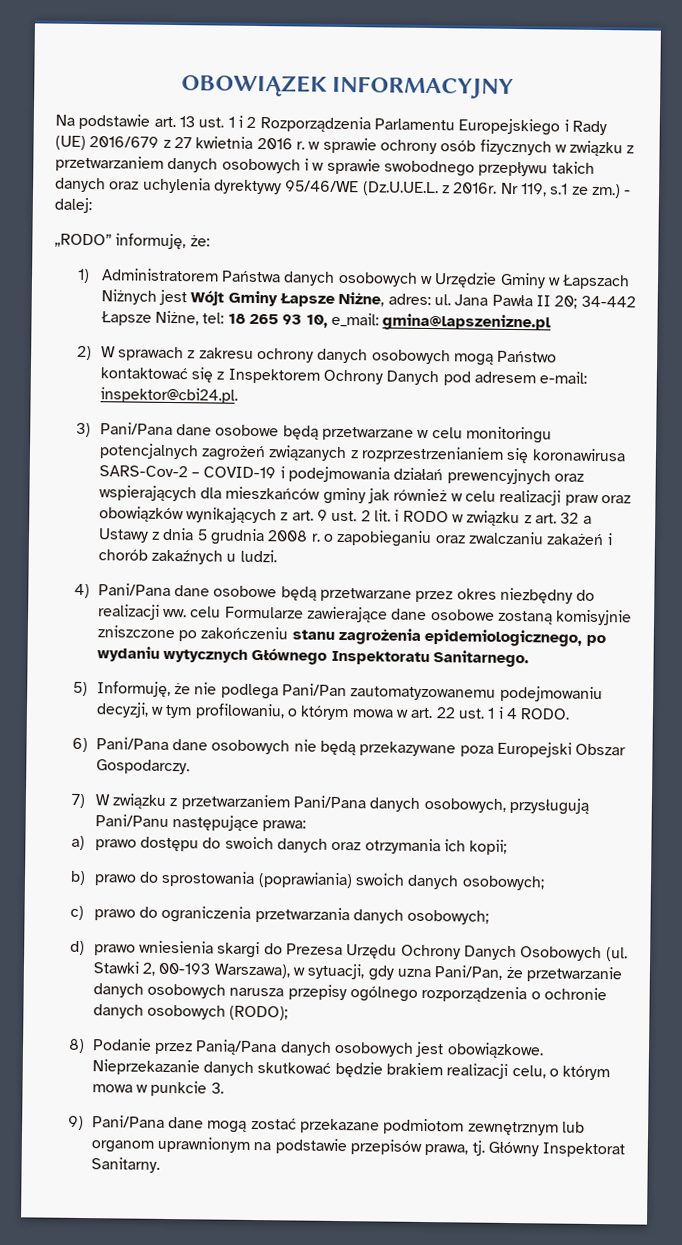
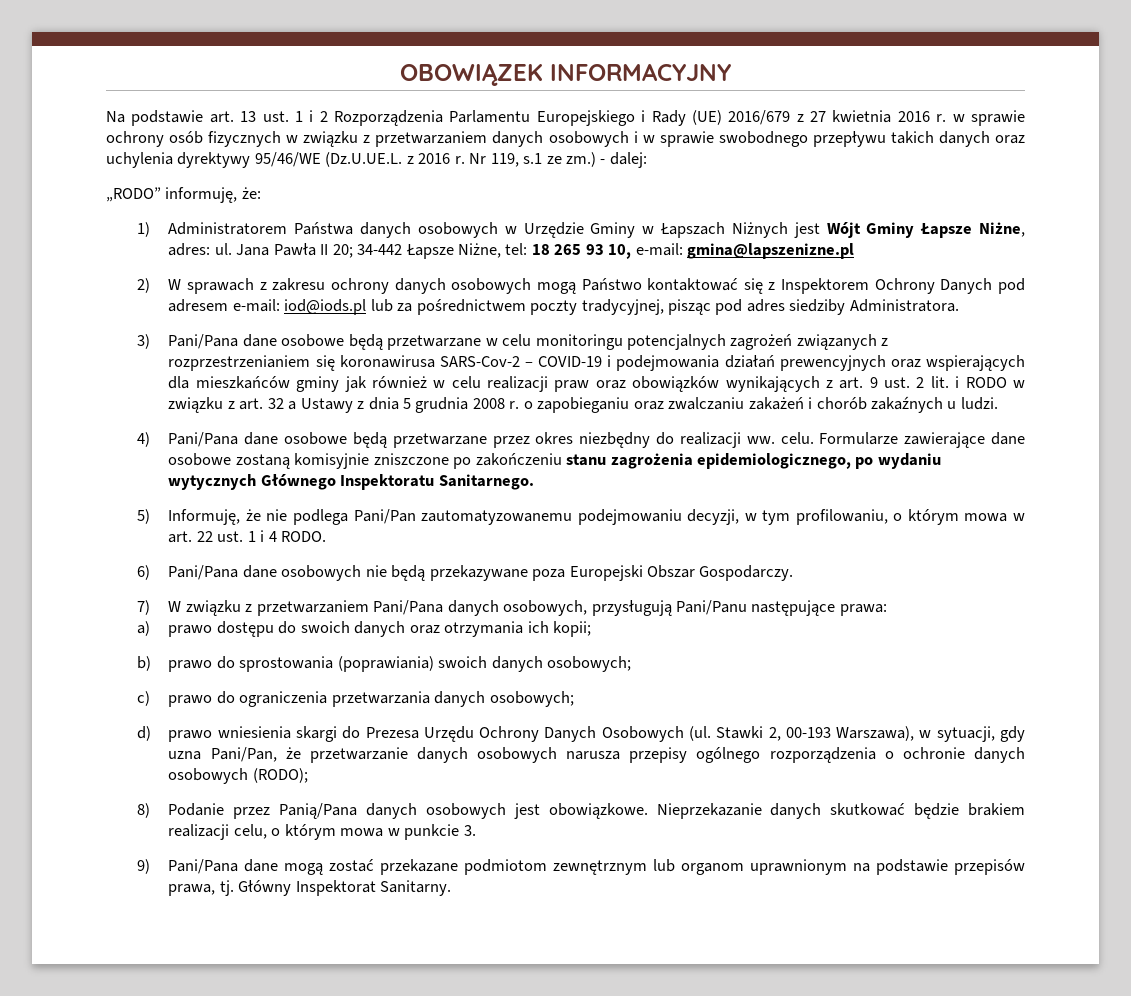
[453,182,498,194] 2016r. -> [418,153,465,164] 2016 r.
[330,312,379,328] e_mail: -> [635,243,683,256] e-mail:
[99,387,238,404] inspektor@cbi24.pl. -> [284,299,959,315] iod@iods.pl lub za pośrednictwem poczty tradycyjnej, pisząc pod adres siedziby Administratora.
[190,606,222,618] celu -> [780,432,814,444] celu.

